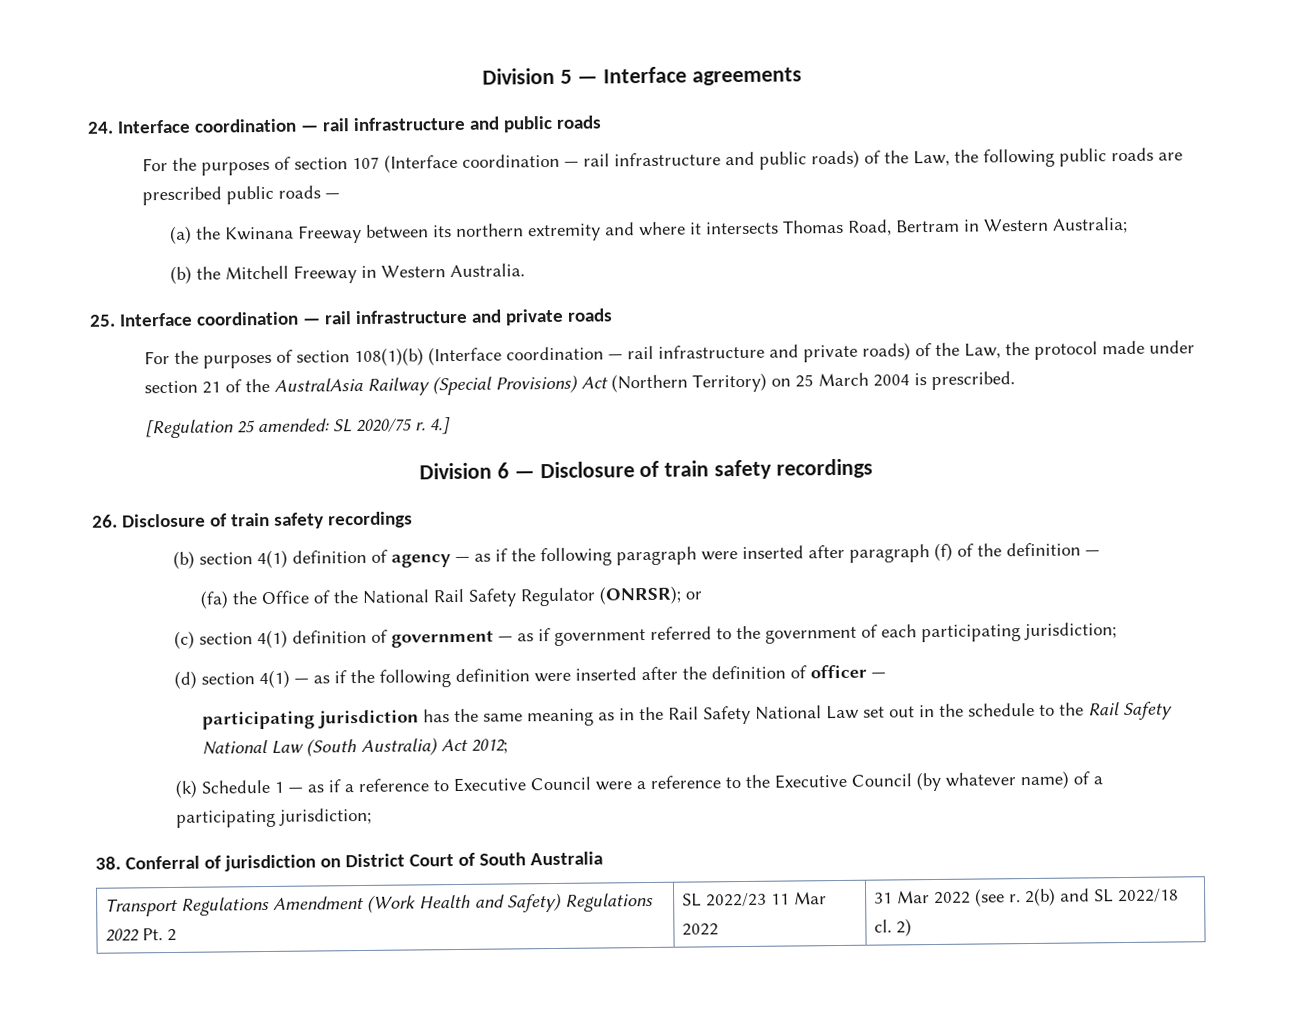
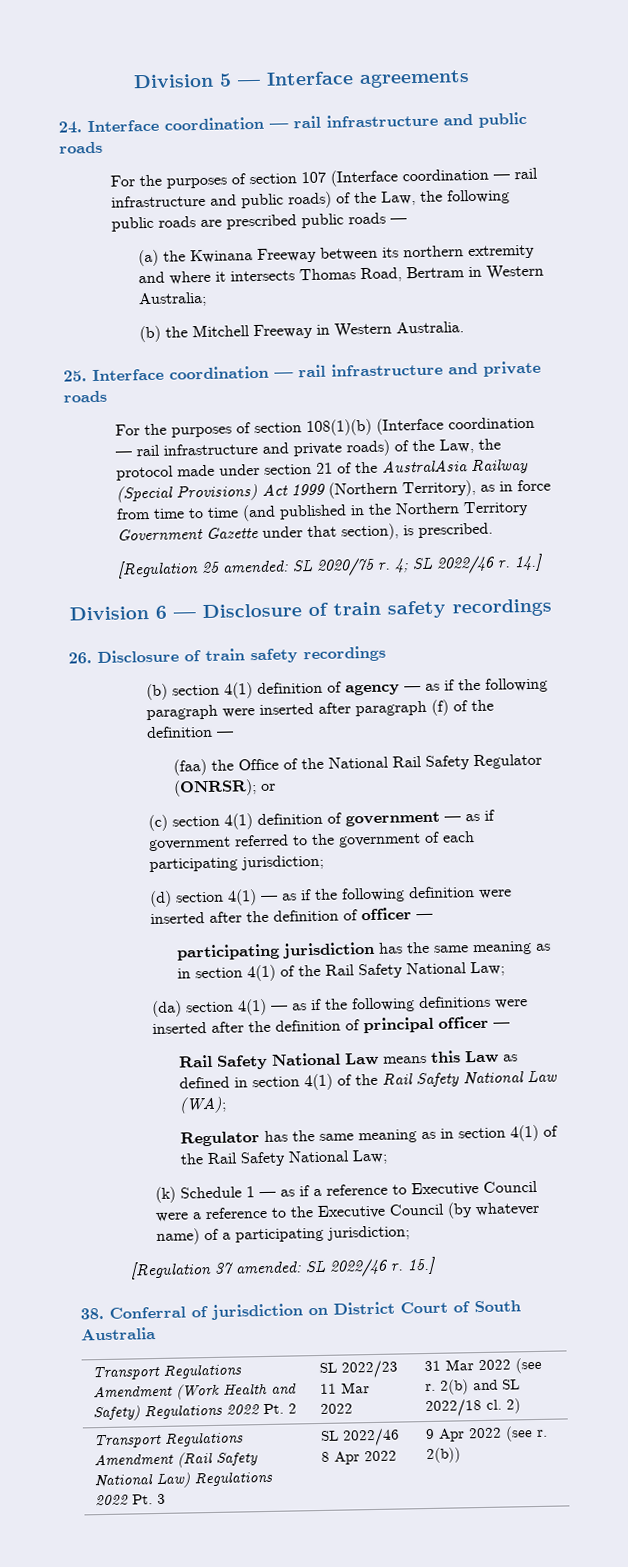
[611,372,911,393] (Northern Territory) on 25 March 2004 -> [291,479,552,499] [116,500,530,522] [117,523,400,541] 1999 (Northern Territory), as in force from time to time (and published in the Northern Territory Government Gazette under that section),
[430,417,452,435] 4.] -> [394,553,544,575] 4; SL 2022/46 r. 14.]
[200,590,230,609] (fa) -> [172,758,207,776] (faa)
[639,701,1174,725] [202,737,509,757] the Rail Safety National Law set out in the schedule to the Rail Safety National Law (South Australia) Act 2012; -> [194,961,505,982] [151,995,529,1018] [152,1015,511,1035] [178,1050,518,1070] [178,1070,558,1091] [178,1096,227,1114] [179,1124,558,1147] [179,1149,388,1167] section 4(1) of the Rail Safety National Law; // (da) section 4(1) — as if the following definitions were inserted after the definition of principal officer — // Rail Safety National Law means this Law as defined in section 4(1) of the Rail Safety National Law (WA); // Regulator has the same meaning as in section 4(1) of the Rail Safety National Law;
(373, 816) none -> [130,1256,437,1280] // [Regulation 37 amended: SL 2022/46 r. 15.]
(912, 927) none -> [93,1431,244,1449] [93,1451,258,1468] [93,1470,273,1489] [94,1493,166,1506] [319,1427,400,1447] [320,1450,397,1465] [424,1426,548,1442] [425,1447,461,1464] // Transport Regulations Amendment (Rail Safety National Law) Regulations 2022 Pt. 3 | SL 2022/46 8 Apr 2022 | 9 Apr 2022 (see r. 2(b))

